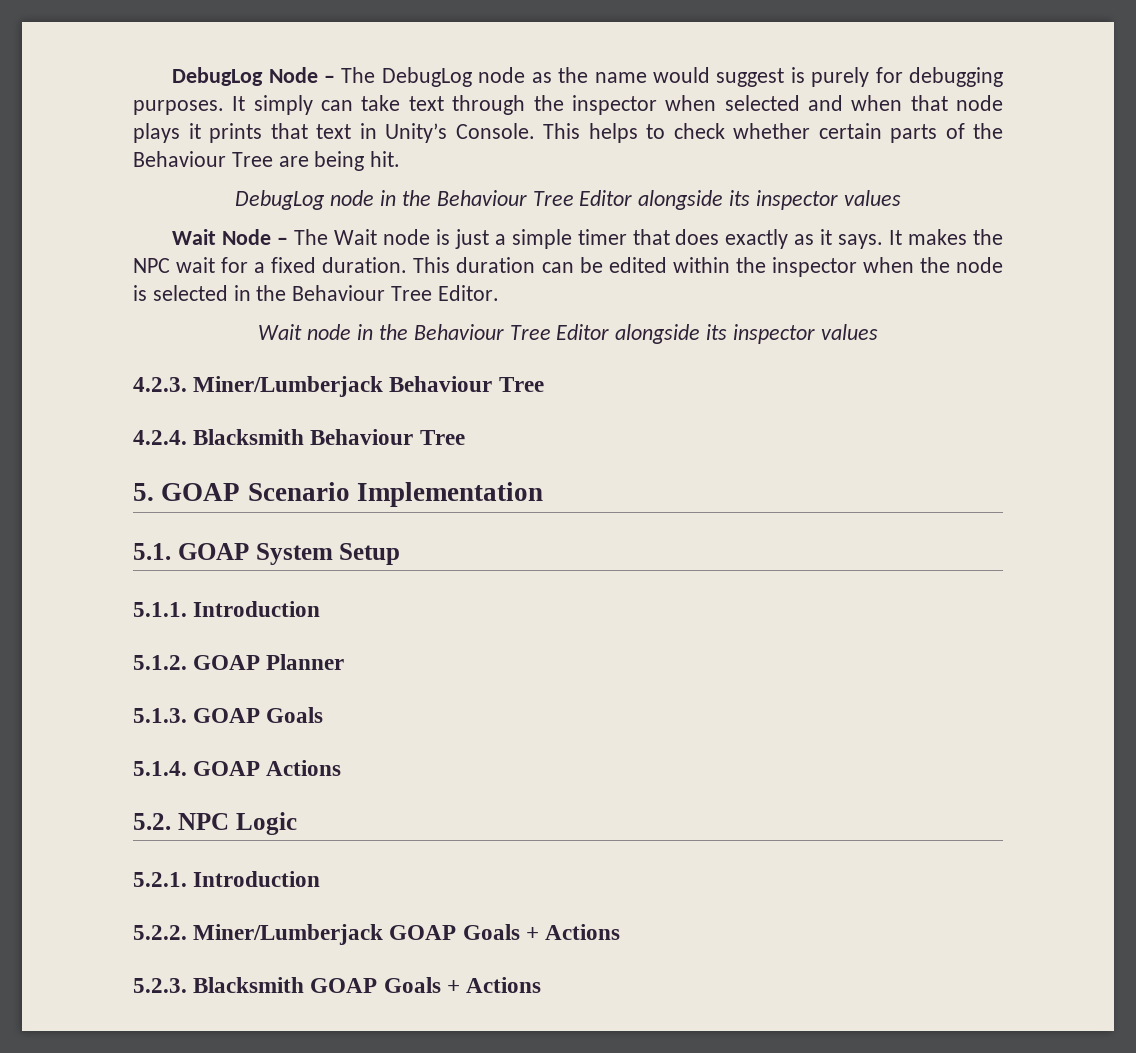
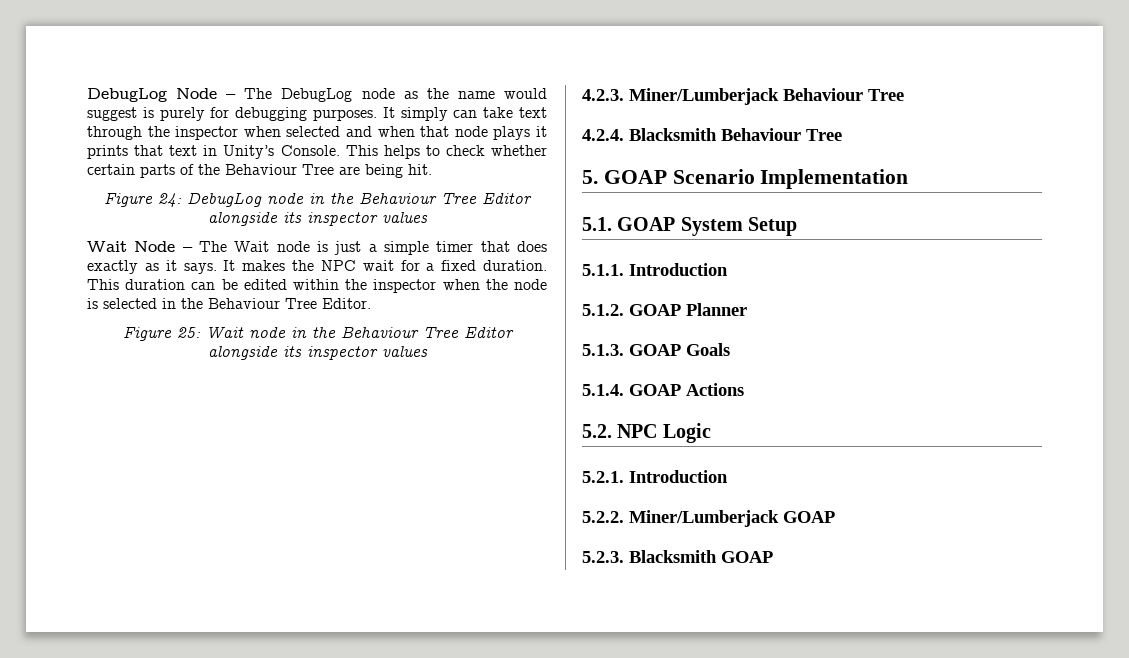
(401, 159) none -> [104,193,182,208] Figure 24:
(499, 293) none -> [122,327,201,341] Figure 25:
[462,924,621,940] Goals + Actions -> (835, 517) none
[383,977,542,993] Goals + Actions -> (773, 557) none

